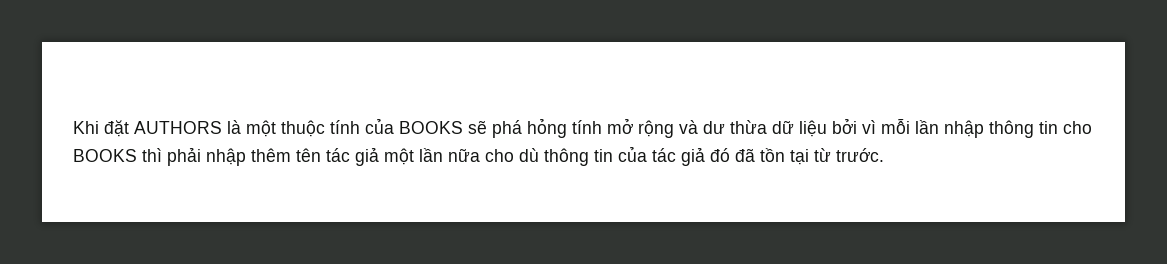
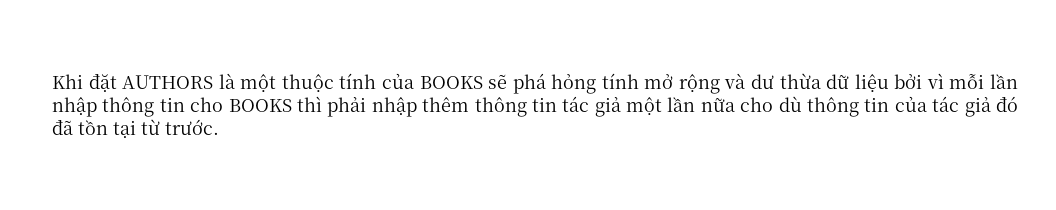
[296,148,321,162] tên -> [474,97,557,117] thông tin

